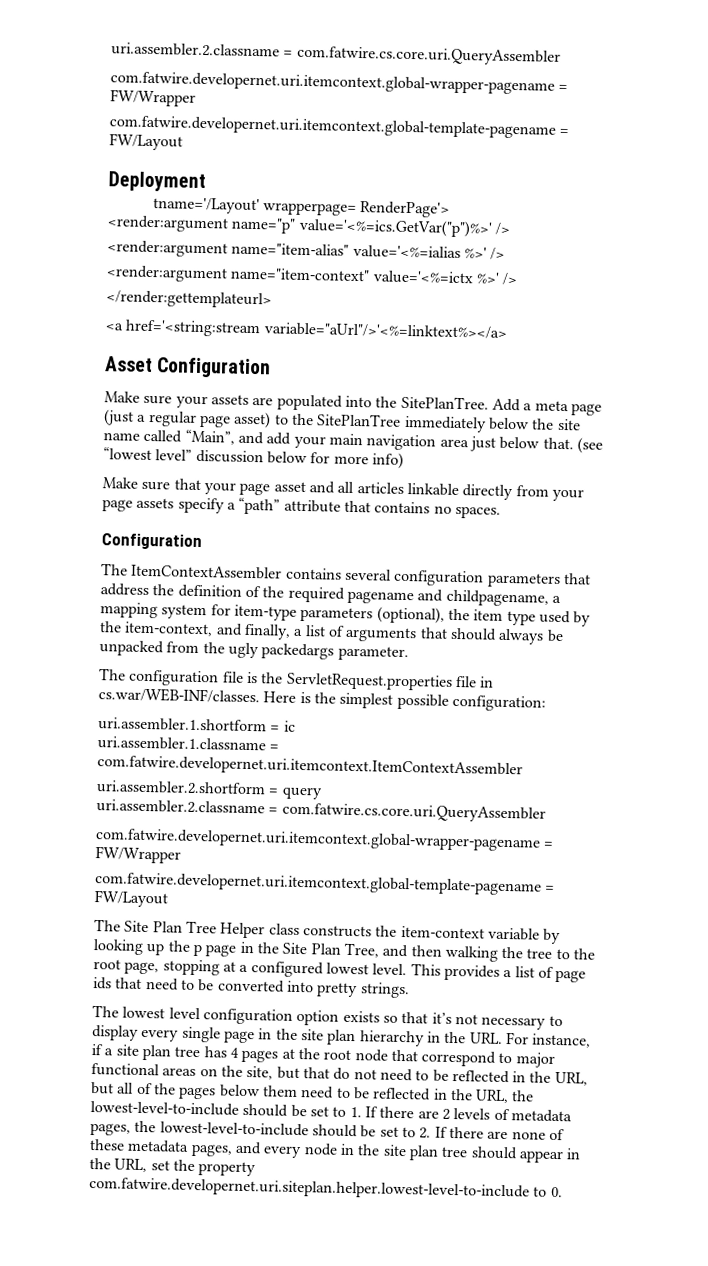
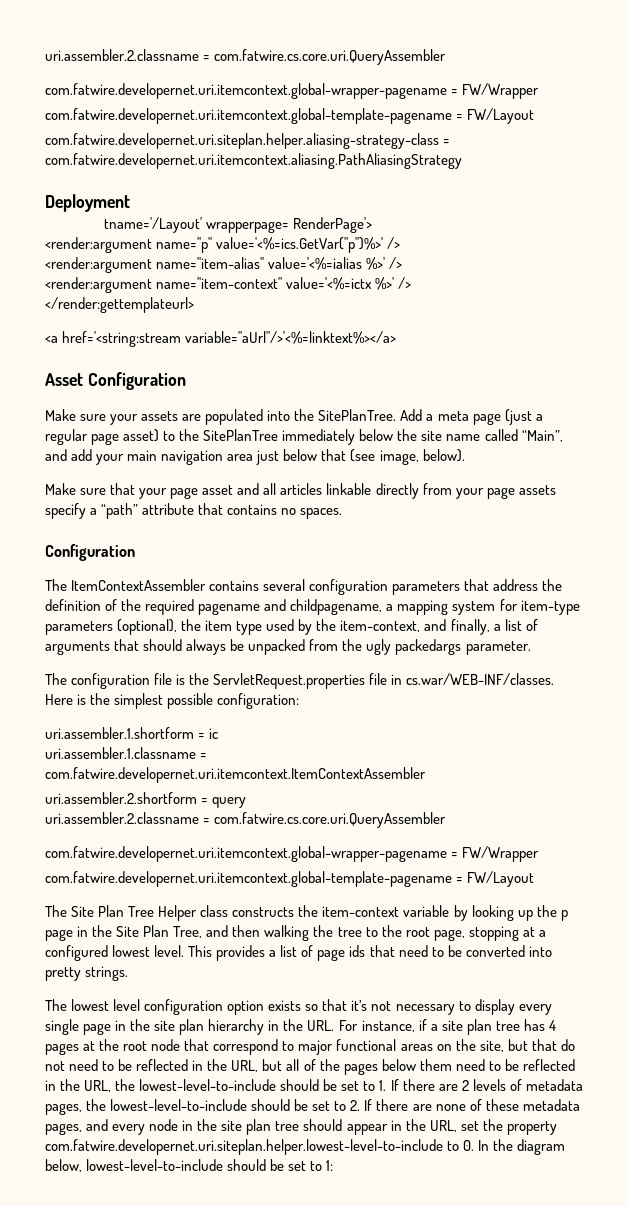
[111,42,561,66] [110,71,569,95] [110,89,196,107] [109,115,570,139] [109,133,183,151] uri.assembler.2.classname = com.fatwire.cs.core.uri.QueryAssembler // com.fatwire.developernet.uri.itemcontext.global-wrapper-pagename = FW/Wrapper // com.fatwire.developernet.uri.itemcontext.global-template-pagename = FW/Layout -> [45,49,447,65] [45,83,540,99] [45,108,535,124] [45,133,451,149] [45,153,462,169] uri.assembler.2.classname = com.fatwire.cs.core.uri.QueryAssembler // com.fatwire.developernet.uri.itemcontext.global-wrapper-pagename = FW/Wrapper // com.fatwire.developernet.uri.itemcontext.global-template-pagename = FW/Layout // com.fatwire.developernet.uri.siteplan.helper.aliasing-strategy-class = com.fatwire.developernet.uri.itemcontext.aliasing.PathAliasingStrategy
[542,437,603,454] [103,447,404,469] that. (see “lowest level” discussion below for more info) -> [321,449,465,465] that (see image, below).
(563, 1192) none -> [478,1139,566,1155] [45,1159,334,1172] In the diagram below, lowest-level-to-include should be set to 1:

